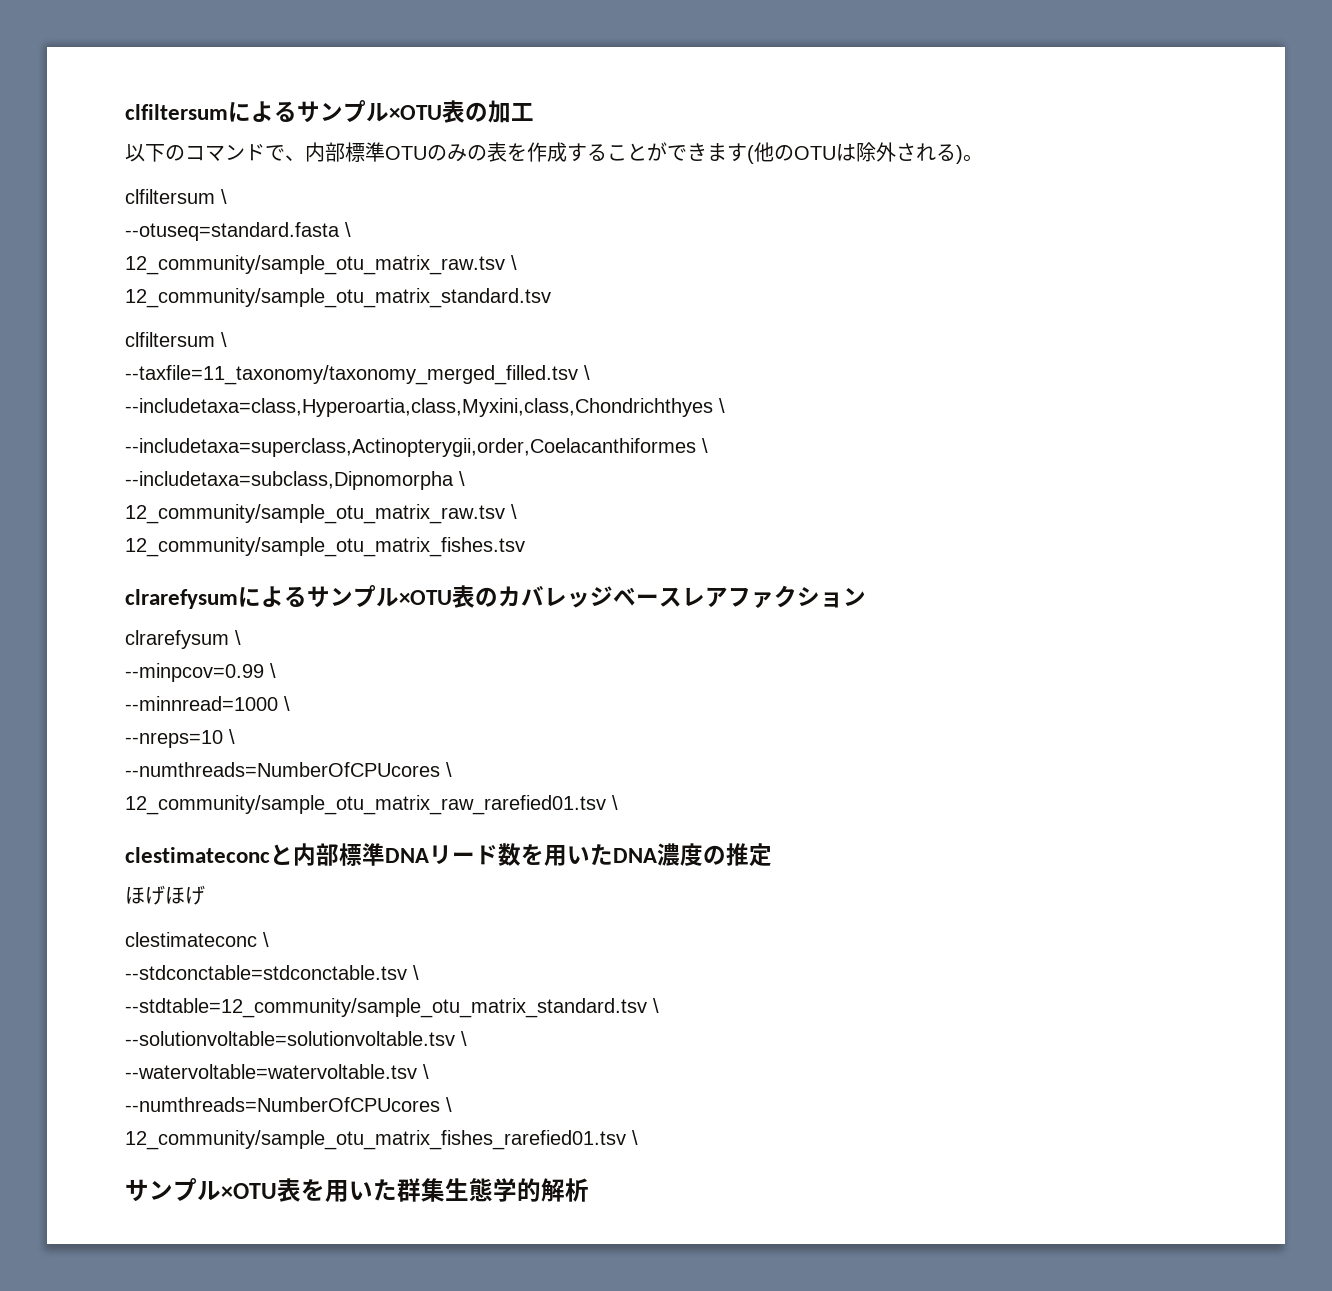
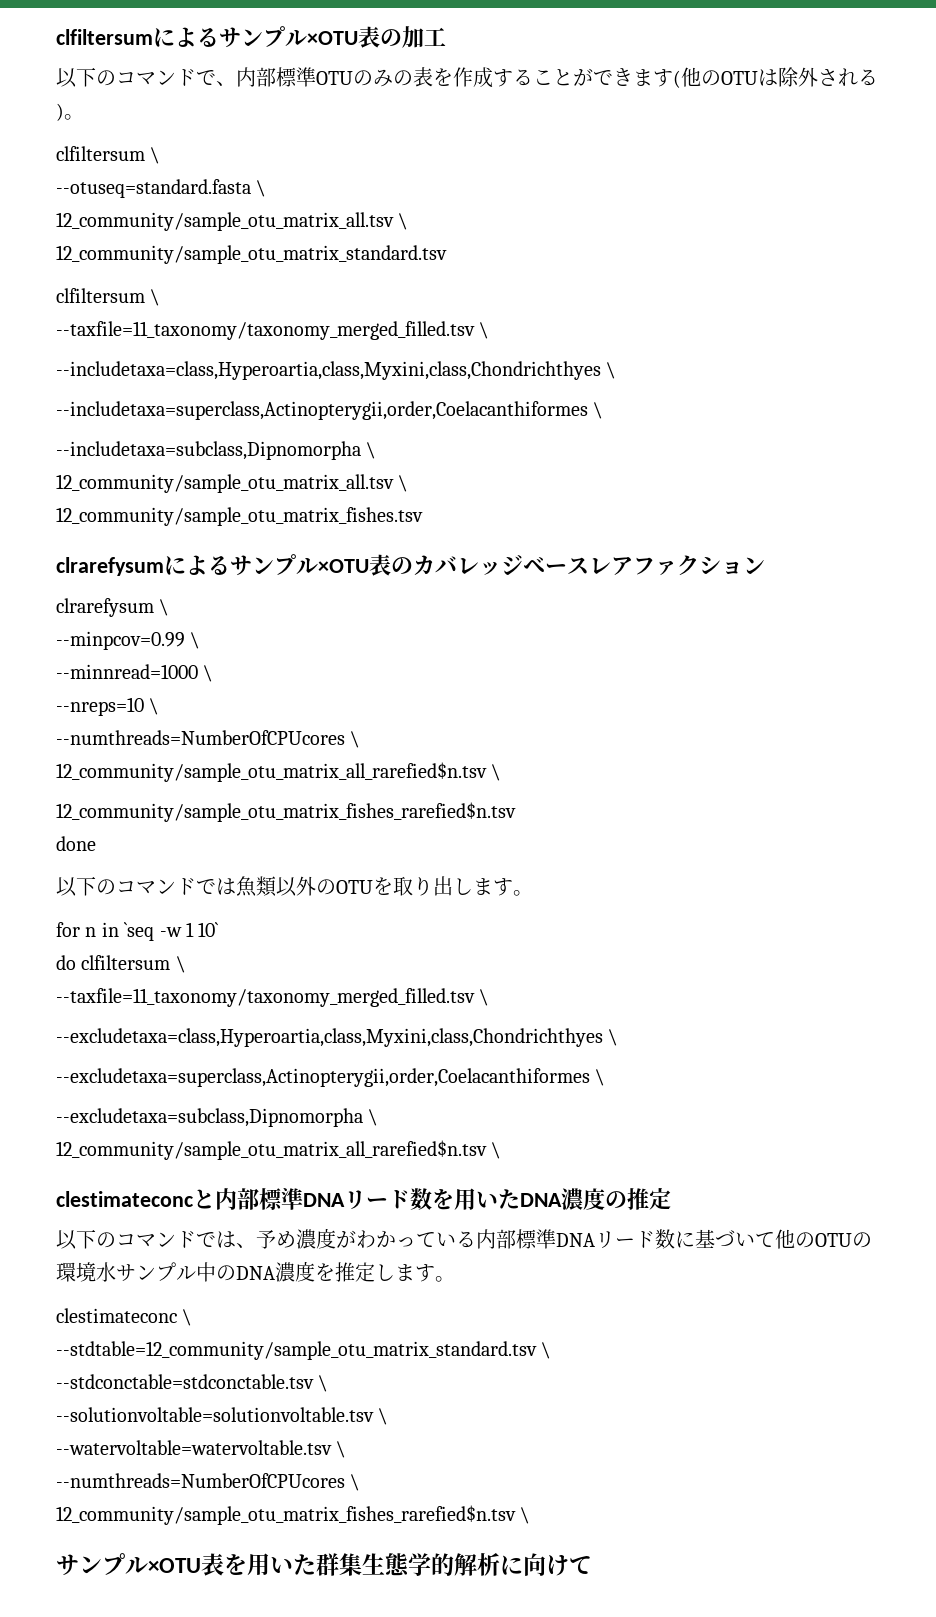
[125,255,505,275] 12_community/sample_otu_matrix_raw.tsv -> [56,212,394,231] 12_community/sample_otu_matrix_all.tsv
[125,504,505,524] 12_community/sample_otu_matrix_raw.tsv -> [56,474,394,493] 12_community/sample_otu_matrix_all.tsv
[125,795,606,815] 12_community/sample_otu_matrix_raw_rarefied01.tsv -> [56,762,502,782] [56,802,516,822] [56,836,96,851] [56,876,533,897] [56,922,220,941] [56,955,186,973] [56,988,490,1007] [56,1028,619,1047] [56,1068,606,1087] [56,1108,379,1127] [56,1140,487,1160] 12_community/sample_otu_matrix_all_rarefied$n.tsv \ // 12_community/sample_otu_matrix_fishes_rarefied$n.tsv // done // 以下のコマンドでは魚類以外のOTUを取り出します。 // for n in `seq -w 1 10` // do clfiltersum \ // --taxfile=11_taxonomy/taxonomy_merged_filled.tsv \ // --excludetaxa=class,Hyperoartia,class,Myxini,class,Chondrichthyes \ // --excludetaxa=superclass,Actinopterygii,order,Coelacanthiformes \ // --excludetaxa=subclass,Dipnomorpha \ // 12_community/sample_otu_matrix_all_rarefied$n.tsv
[125,885,205,905] ほげほげ -> [56,1228,872,1250] [56,1261,455,1282] 以下のコマンドでは、予め濃度がわかっている内部標準DNAリード数に基づいて他のOTUの環境水サンプル中のDNA濃度を推定します。
[125,965,419,980] [125,998,647,1018] --stdconctable=stdconctable.tsv \ // --stdtable=12_community/sample_otu_matrix_standard.tsv -> [56,1341,552,1360] [56,1374,314,1389] --stdtable=12_community/sample_otu_matrix_standard.tsv \ // --stdconctable=stdconctable.tsv
[125,1130,626,1150] 12_community/sample_otu_matrix_fishes_rarefied01.tsv -> [56,1505,516,1525] 12_community/sample_otu_matrix_fishes_rarefied$n.tsv
(589, 1190) none -> [500,1553,592,1576] に向けて

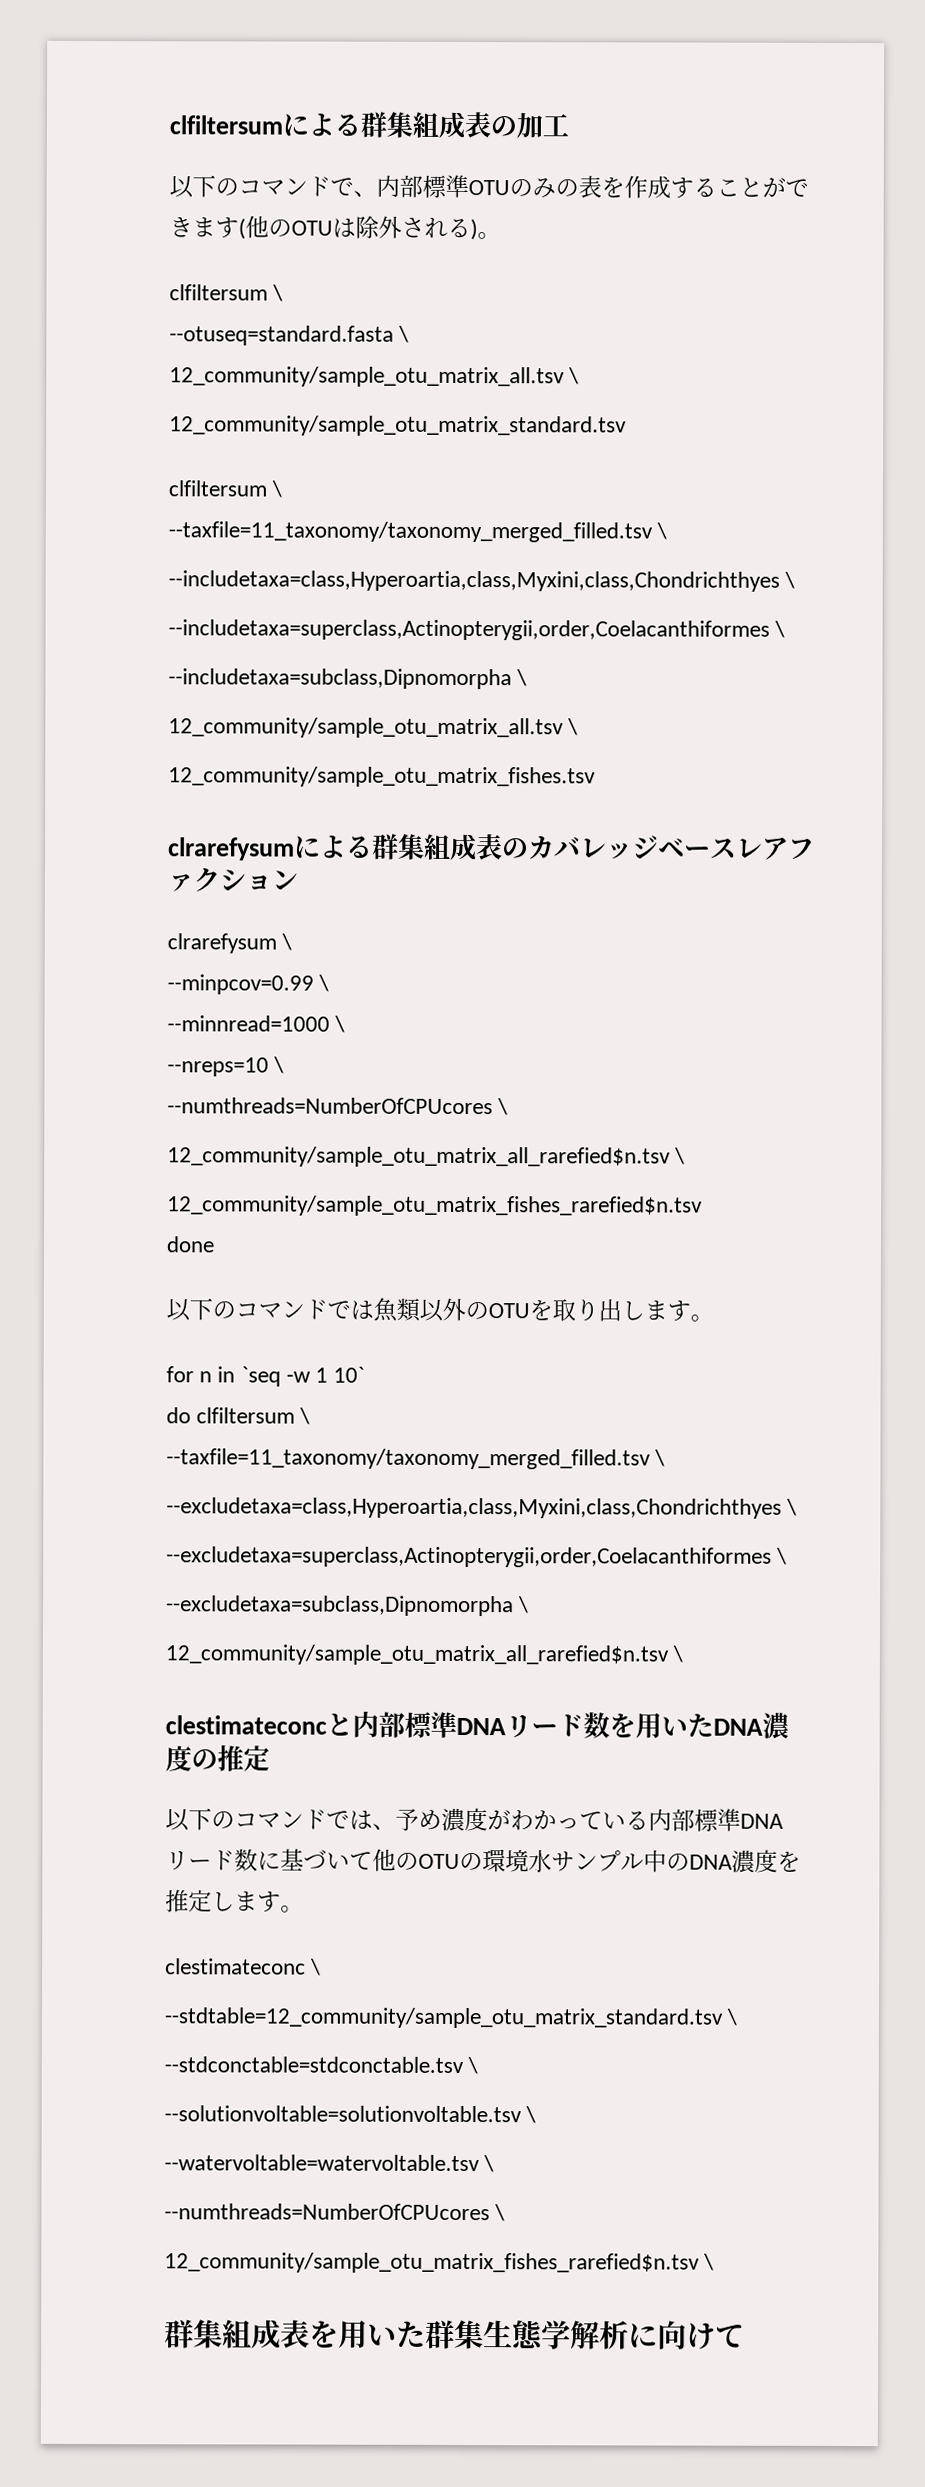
[219,26,358,48] サンプル×OTU -> [360,111,465,139] 群集組成
[230,554,369,576] サンプル×OTU -> [372,833,477,861] 群集組成
[56,1553,201,1576] サンプル×OTU -> [164,2319,281,2349] 群集組成
[431,1553,454,1576] 的 -> (571, 2335) none

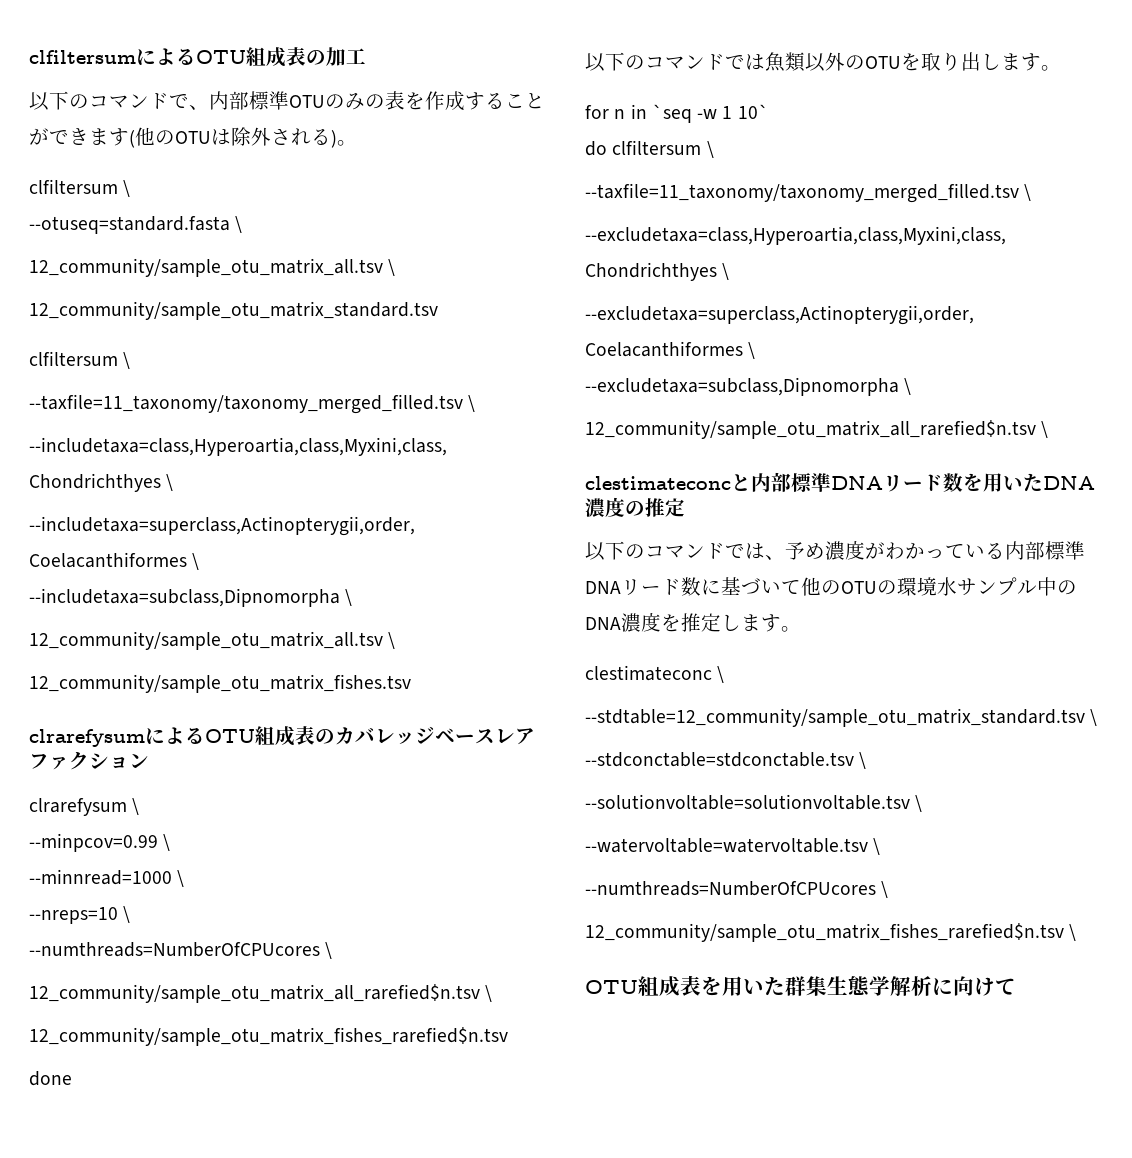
[360,111,413,138] 群集 -> [196,50,246,64] OTU
[372,833,425,860] 群集 -> [205,729,255,743] OTU
[164,2319,223,2349] 群集 -> [585,980,638,994] OTU

